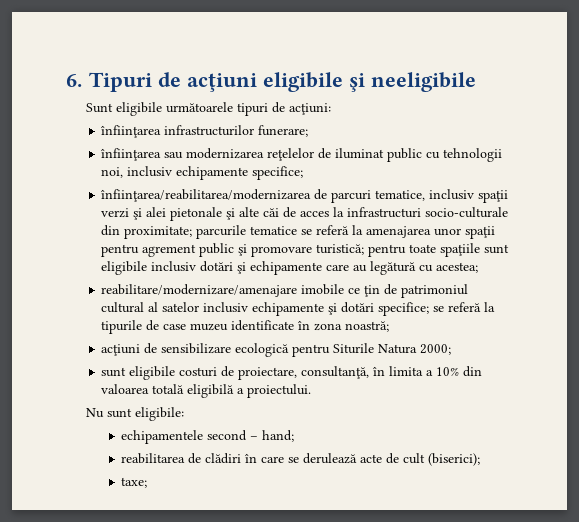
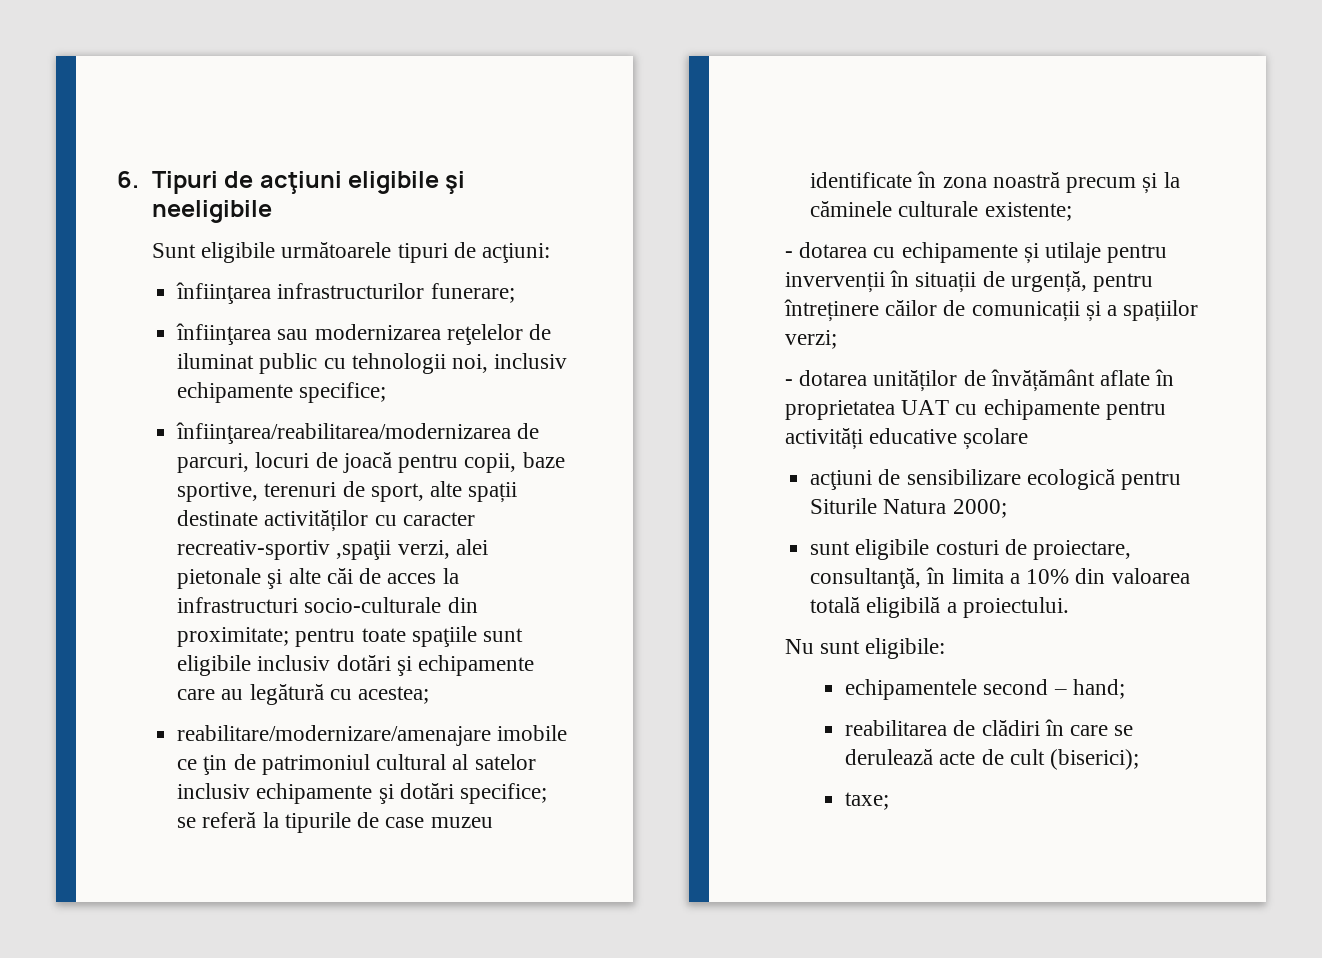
[331,189,509,203] [101,208,143,220] parcuri tematice, inclusiv spaţii verzi şi -> [177,452,565,473] [177,481,518,503] [177,510,475,532] [177,540,450,560] parcuri, locuri de joacă pentru copii, baze sportive, terenuri de sport, alte spații destinate activităților cu caracter recreativ-sportiv ,spaţii verzi,
[196,225,496,239] [101,243,365,257] parcurile tematice se referă la amenajarea unor spaţii pentru agrement public şi promovare turistică; -> (290, 637) none
[345,321,390,332] noastră; -> [992,172,1180,194] [810,201,1072,221] [784,242,1168,264] [784,270,1154,293] [783,299,1199,322] [784,330,837,349] [784,369,1175,392] [784,399,1166,420] [784,428,1029,450] noastră precum și la căminele culturale existente; // - dotarea cu echipamente și utilaje pentru invervenții în situații de urgență, pentru întreținere căilor de comunicații și a spațiilor verzi; // - dotarea unităților de învățământ aflate în proprietatea UAT cu echipamente pentru activități educative școlare

